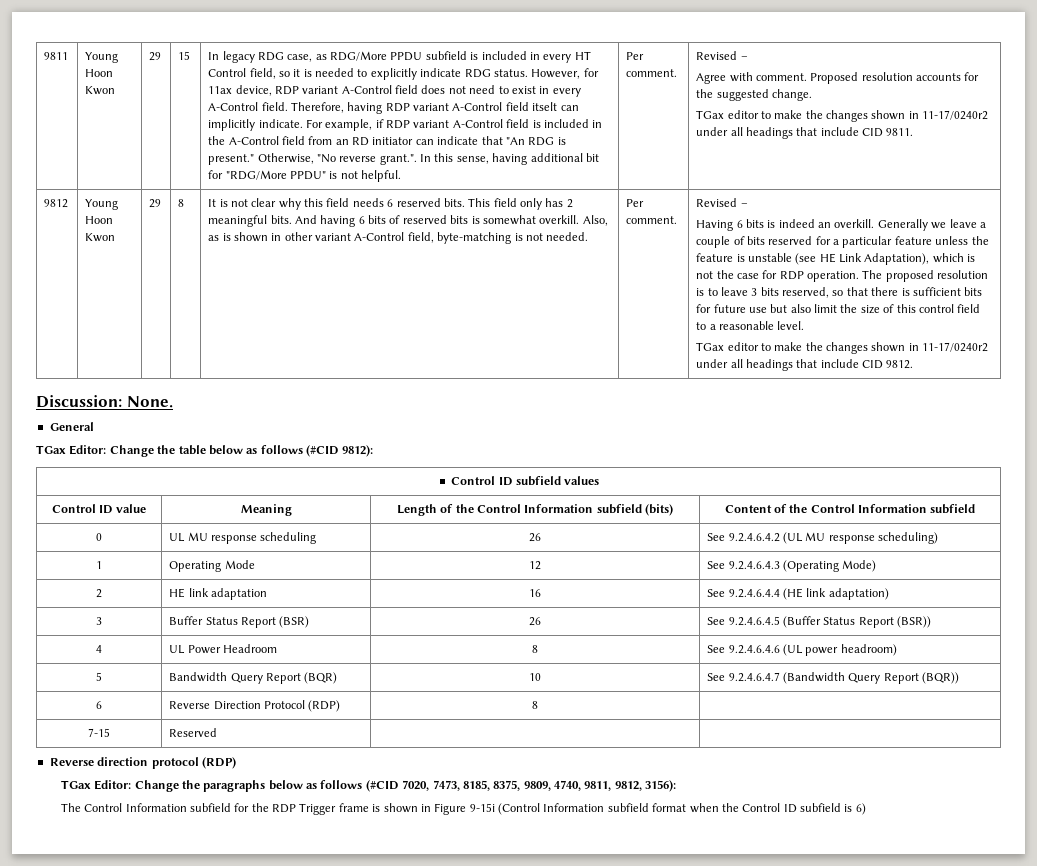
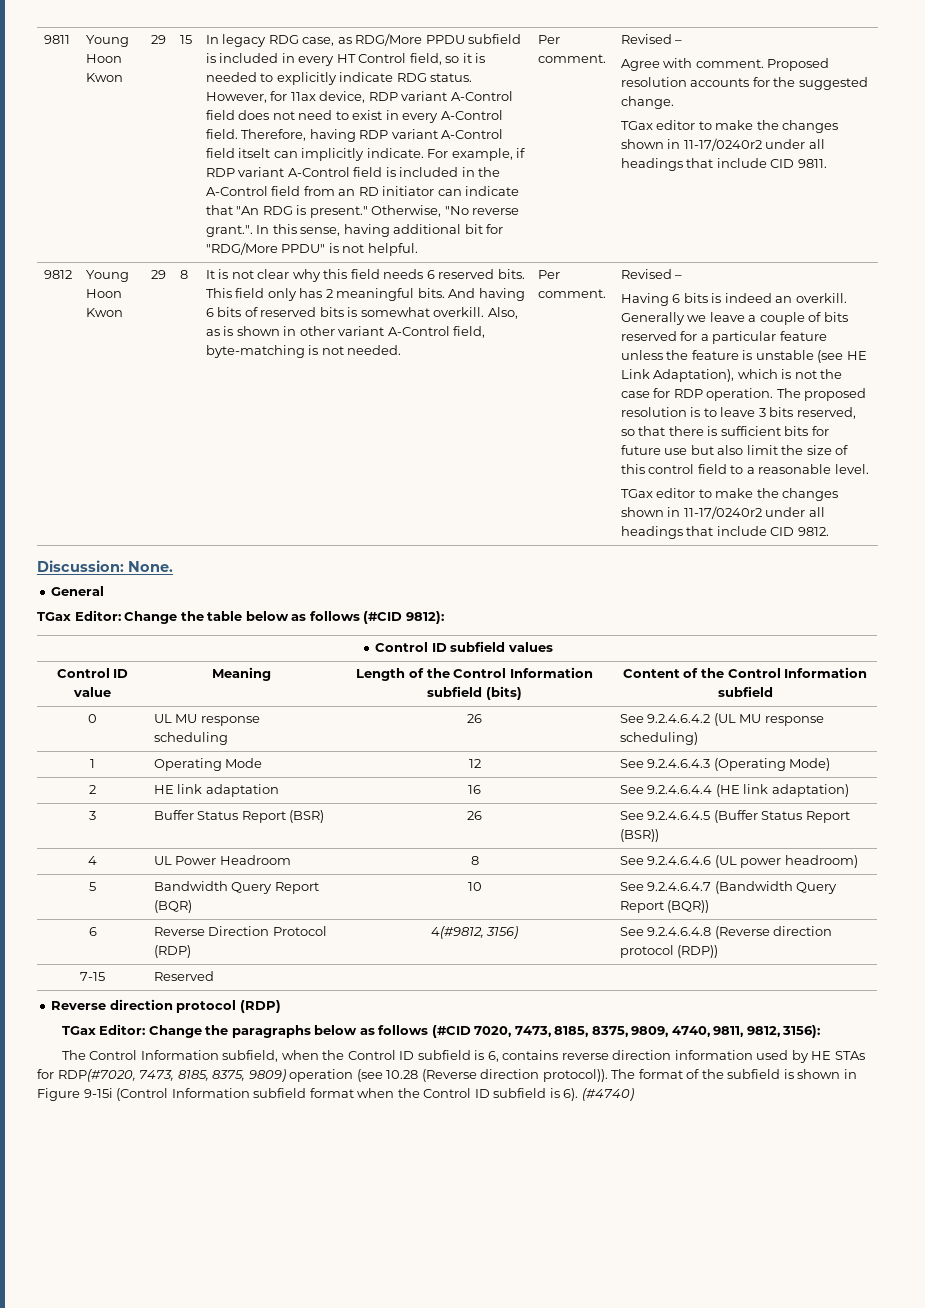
[532,701,538,709] 8 | -> [430,926,519,939] [619,926,833,939] [619,945,719,958] 4(#9812, 3156) | See 9.2.4.6.4.8 (Reverse direction protocol (RDP))
[189,803,369,815] subfield for the RDP Trigger frame -> [222,1050,865,1063] [37,1069,781,1082] subfield, when the Control ID subfield is 6, contains reverse direction information used by HE STAs for RDP(#7020, 7473, 8185, 8375, 9809) operation (see 10.28 (Reverse direction protocol)). The format of the subfield
[855,803,866,815] 6) -> [563,1088,634,1101] 6). (#4740)

